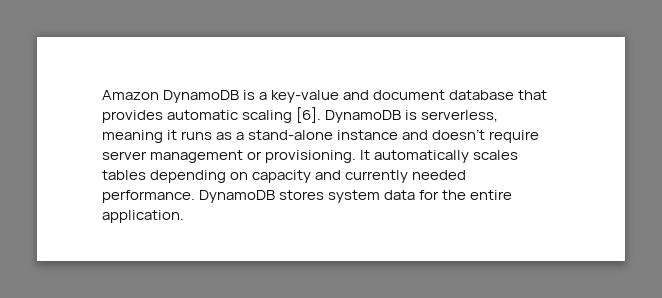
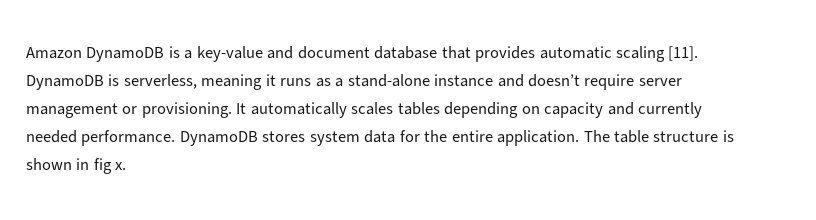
[296,107,322,123] [6]. -> [668,46,699,61] [11].
(184, 216) none -> [583,130,734,143] [26,158,127,174] The table structure is shown in fig x.

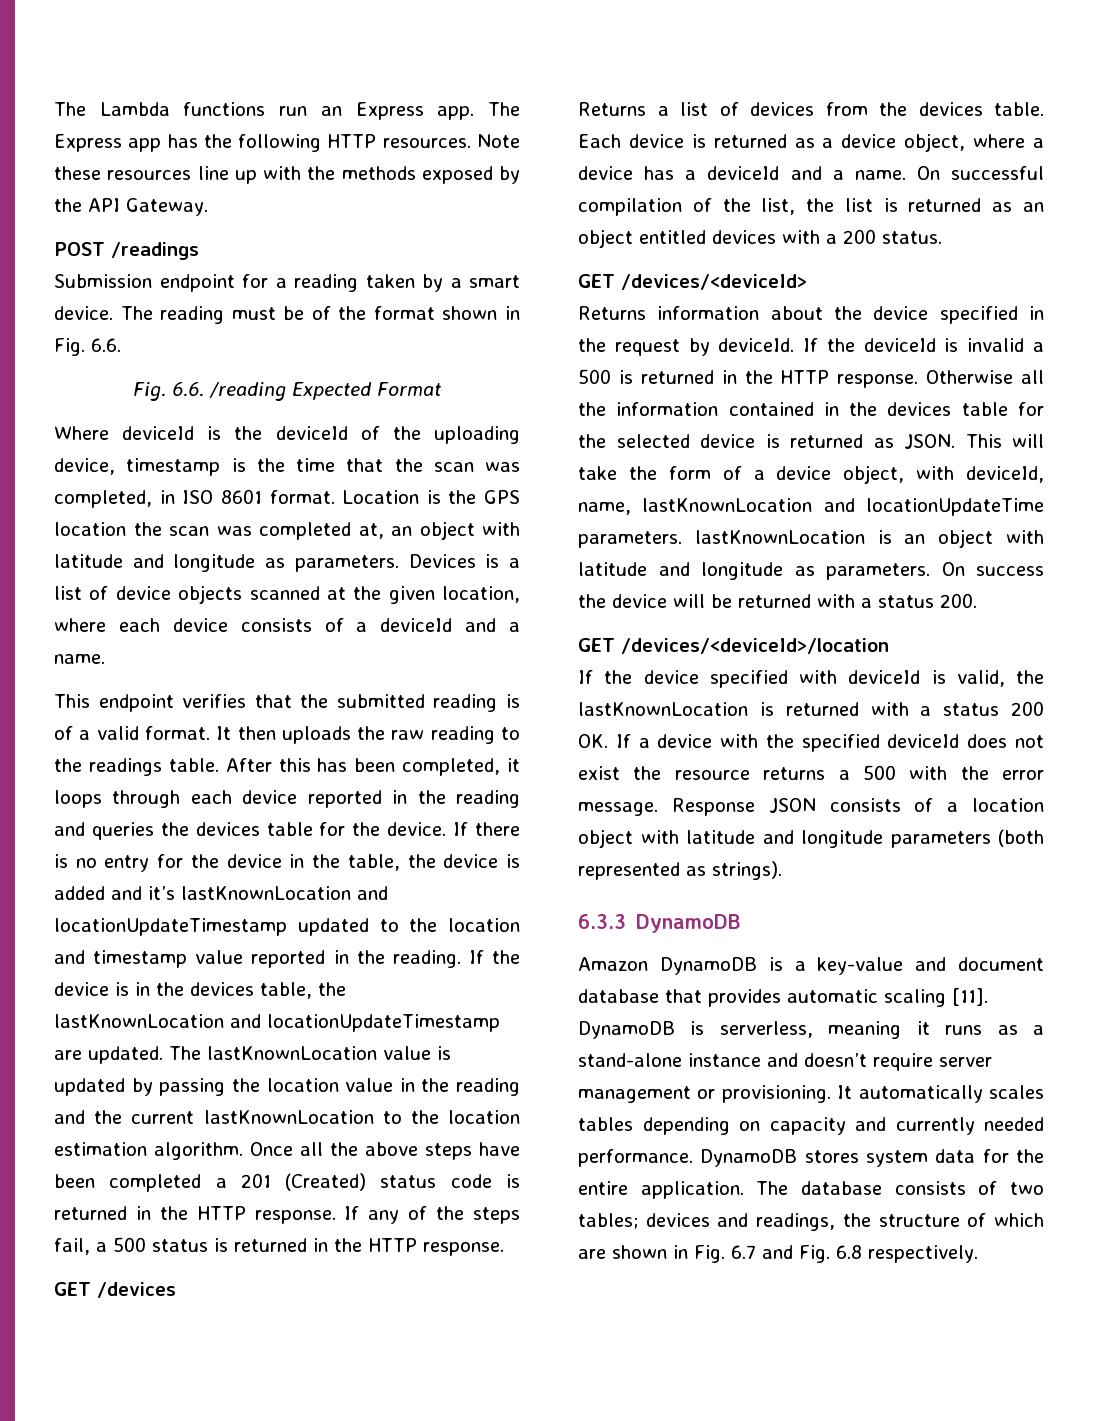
(26, 53) none -> [54,102,520,120] [54,134,520,152] [54,166,520,184] [54,198,208,216] [54,242,199,260] [54,274,520,292] [54,306,520,324] [54,338,121,356] [133,382,442,401] [54,426,520,444] [54,458,520,476] [54,489,520,508] [54,521,520,540] [54,554,520,572] [54,585,520,604] [54,618,520,632] [54,654,105,664] [54,694,520,712] [54,726,520,744] [54,758,520,776] [54,790,520,808] [54,822,521,840] [54,854,520,872] [54,886,388,900] [54,918,520,936] [54,950,520,968] [54,982,346,999] [54,1014,500,1032] [54,1046,451,1064] [54,1078,520,1096] [54,1110,520,1124] [54,1142,520,1160] [54,1173,520,1192] [54,1206,521,1224] [54,1237,504,1256] [54,1282,176,1298] [578,102,1044,116] [578,133,1044,152] [578,166,1044,180] [578,198,1044,216] [578,229,942,248] [578,274,807,290] [578,306,1044,324] [578,338,1044,356] [578,369,1044,388] [578,402,1044,416] [578,434,1044,449] [578,465,1044,484] [578,498,1045,516] [578,529,1044,548] [578,562,1044,580] [578,593,977,608] [578,638,889,654] [578,670,1044,688] [578,701,1044,716] [578,734,1044,752] [578,765,1044,780] [578,798,1044,816] [578,829,1044,848] [578,861,782,880] [578,914,742,933] The Lambda functions run an Express app. The Express app has the following HTTP resources. Note these resources line up with the methods exposed by the API Gateway. // POST /readings // Submission endpoint for a reading taken by a smart device. The reading must be of the format shown in Fig. 6.6. // Fig. 6.6. /reading Expected Format // Where deviceId is the deviceId of the uploading device, timestamp is the time that the scan was completed, in ISO 8601 format. Location is the GPS location the scan was completed at, an object with latitude and longitude as parameters. Devices is a list of device objects scanned at the given location, where each device consists of a deviceId and a name. // This endpoint verifies that the submitted reading is of a valid format. It then uploads the raw reading to the readings table. After this has been completed, it loops through each device reported in the reading and queries the devices table for the device. If there is no entry for the device in the table, the device is added and it’s lastKnownLocation and locationUpdateTimestamp updated to the location and timestamp value reported in the reading. If the device is in the devices table, the lastKnownLocation and locationUpdateTimestamp are updated. The lastKnownLocation value is updated by passing the location value in the reading and the current lastKnownLocation to the location estimation algorithm. Once all the above steps have been completed a 201 (Created) status code is returned in the HTTP response. If any of the steps fail, a 500 status is returned in the HTTP response. // GET /devices // Returns a list of devices from the devices table. Each device is returned as a device object, where a device has a deviceId and a name. On successful compilation of the list, the list is returned as an object entitled devices with a 200 status. // GET /devices/<deviceId> // Returns information about the device specified in the request by deviceId. If the deviceId is invalid a 500 is returned in the HTTP response. Otherwise all the information contained in the devices table for the selected device is returned as JSON. This will take the form of a device object, with deviceId, name, lastKnownLocation and locationUpdateTime parameters. lastKnownLocation is an object with latitude and longitude as parameters. On success the device will be returned with a status 200. // GET /devices/<deviceId>/location // If the device specified with deviceId is valid, the lastKnownLocation is returned with a status 200 OK. If a device with the specified deviceId does not exist the resource returns a 500 with the error message. Response JSON consists of a location object with latitude and longitude parameters (both represented as strings). // 6.3.3 DynamoDB //
[614,130,734,143] [26,158,127,174] table structure is shown in fig x. -> [801,1181,1044,1195] [578,1213,1044,1231] [578,1245,978,1263] database consists of two tables; devices and readings, the structure of which are shown in Fig. 6.7 and Fig. 6.8 respectively.

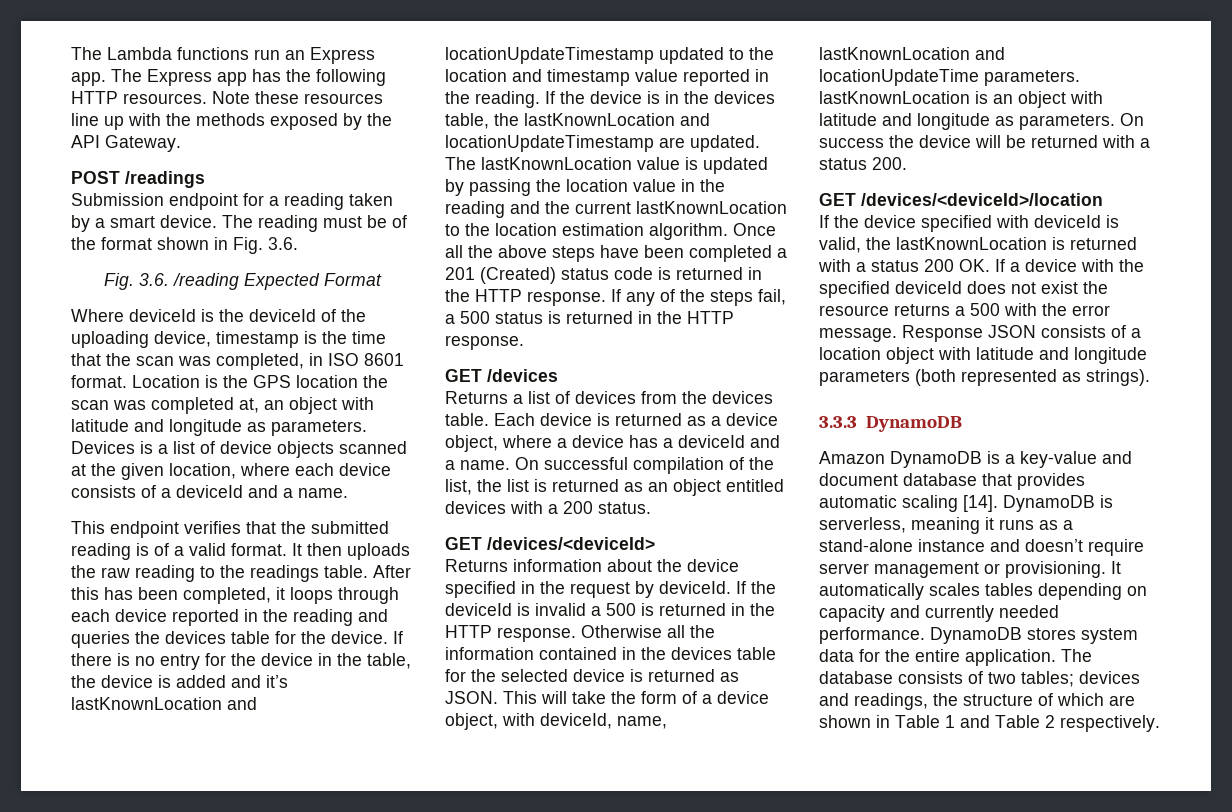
[91,338,121,352] [133,382,204,401] 6.6. // Fig. 6.6. -> [268,237,298,250] [103,273,169,290] 3.6. // Fig. 3.6.
[578,914,626,929] 6.3.3 -> [819,416,857,428] 3.3.3
[952,988,988,1006] [11]. -> [963,495,998,512] [14].
[694,1245,862,1263] Fig. 6.7 and Fig. 6.8 -> [895,715,1055,728] Table 1 and Table 2

